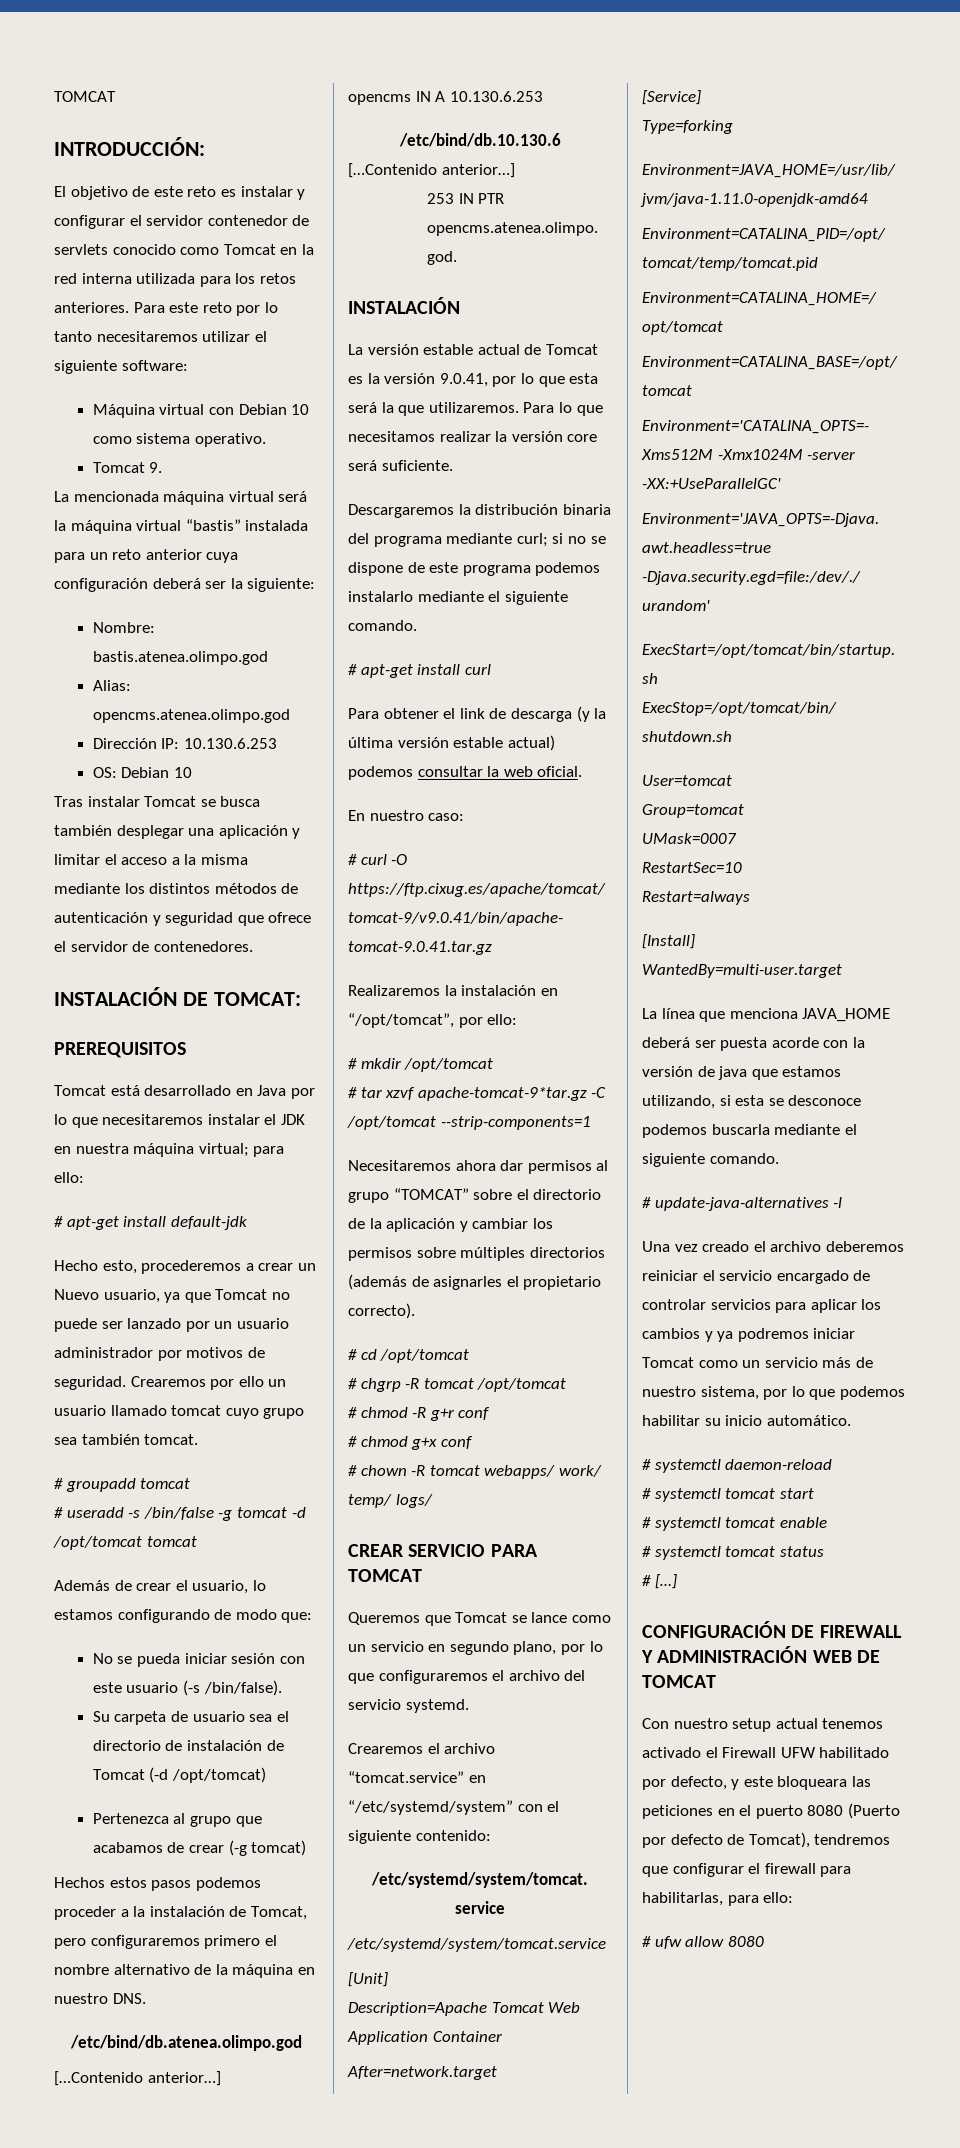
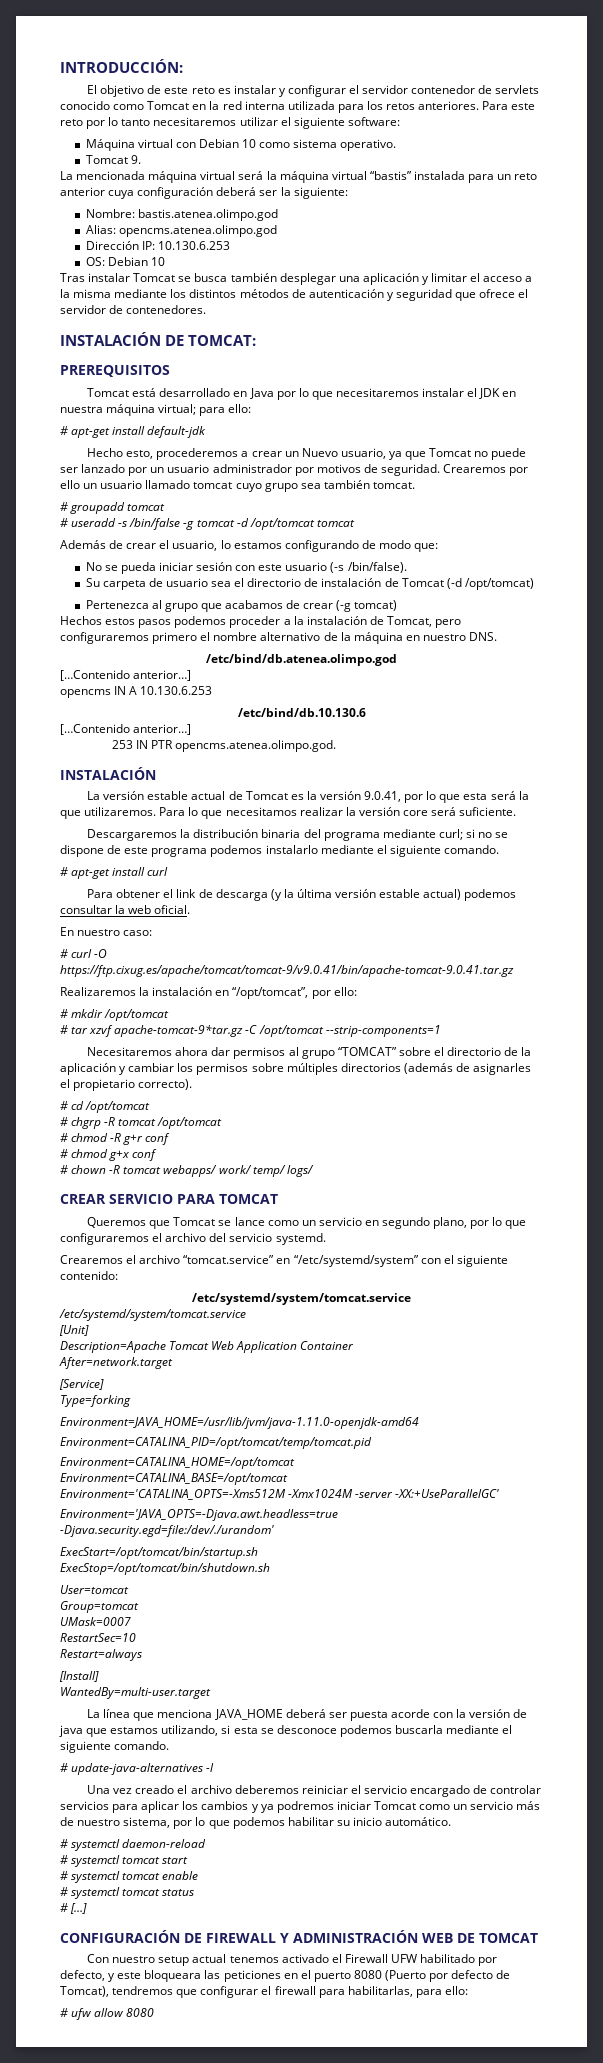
[54,91,116,102] TOMCAT // -> (60, 66) none

